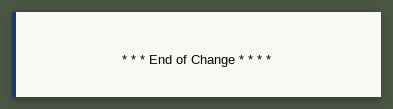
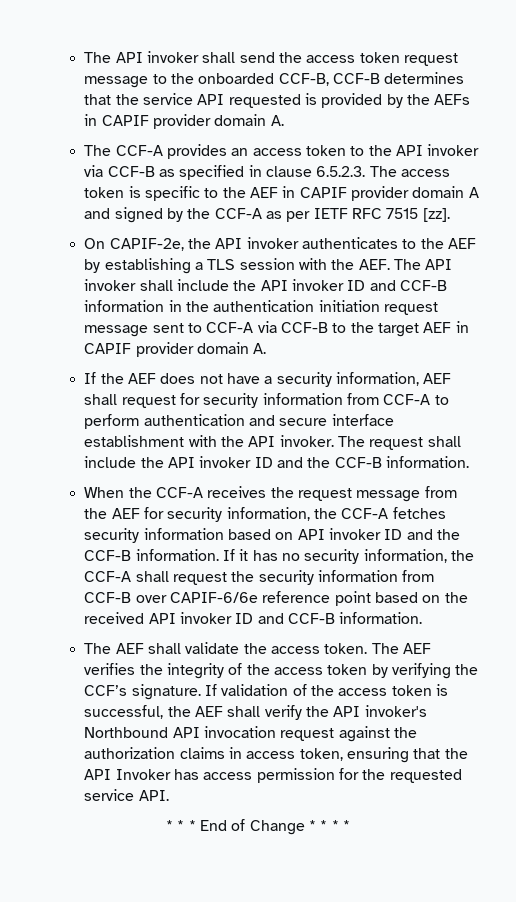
(122, 59) none -> [84,51,458,66] [84,72,465,88] [84,93,471,108] [84,114,284,129] [84,144,480,159] [84,165,450,180] [84,186,479,201] [84,207,450,223] [84,237,476,251] [84,258,453,274] [84,279,447,291] [84,300,438,315] [84,321,469,337] [84,342,267,357] [84,372,452,387] [84,393,449,408] [84,414,394,429] [84,435,461,450] [84,456,469,468] [84,486,457,502] [84,507,446,522] [84,528,460,543] [84,549,474,564] [84,570,435,585] [84,591,468,606] [84,612,423,624] [84,642,431,654] [84,663,479,679] [84,684,448,700] [84,705,427,720] [84,726,417,742] [84,747,468,763] [84,768,462,783] [84,789,169,801] The API invoker shall send the access token request message to the onboarded CCF-B, CCF-B determines that the service API requested is provided by the AEFs in CAPIF provider domain A. // The CCF-A provides an access token to the API invoker via CCF-B as specified in clause 6.5.2.3. The access token is specific to the AEF in CAPIF provider domain A and signed by the CCF-A as per IETF RFC 7515 [zz]. // On CAPIF-2e, the API invoker authenticates to the AEF by establishing a TLS session with the AEF. The API invoker shall include the API invoker ID and CCF-B information in the authentication initiation request message sent to CCF-A via CCF-B to the target AEF in CAPIF provider domain A. // If the AEF does not have a security information, AEF shall request for security information from CCF-A to perform authentication and secure interface establishment with the API invoker. The request shall include the API invoker ID and the CCF-B information. // When the CCF-A receives the request message from the AEF for security information, the CCF-A fetches security information based on API invoker ID and the CCF-B information. If it has no security information, the CCF-A shall request the security information from CCF-B over CAPIF-6/6e reference point based on the received API invoker ID and CCF-B information. // The AEF shall validate the access token. The AEF verifies the integrity of the access token by verifying the CCF’s signature. If validation of the access token is successful, the AEF shall verify the API invoker's Northbound API invocation request against the authorization claims in access token, ensuring that the API Invoker has access permission for the requested service API. //

